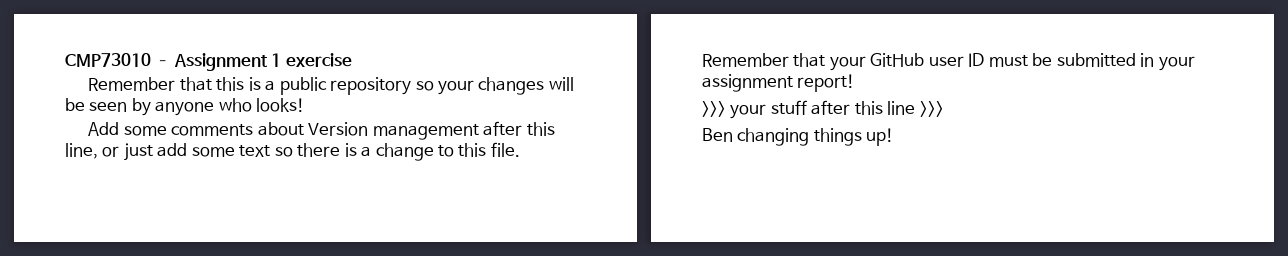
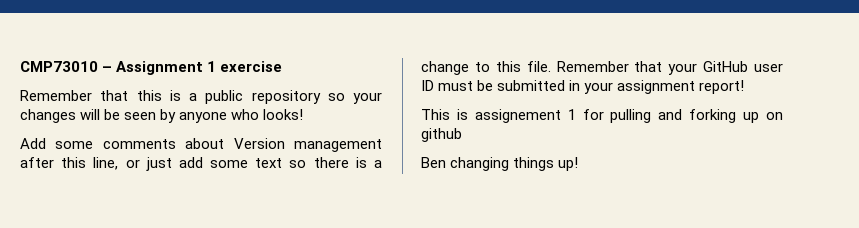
[702,100,944,119] >>> your stuff after this line >>> -> [421,109,783,123] [421,128,462,142] This is assignement 1 for pulling and forking up on github

